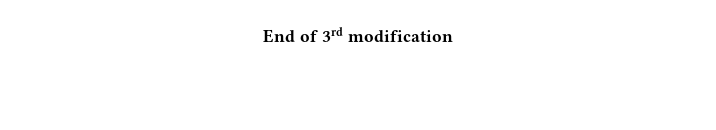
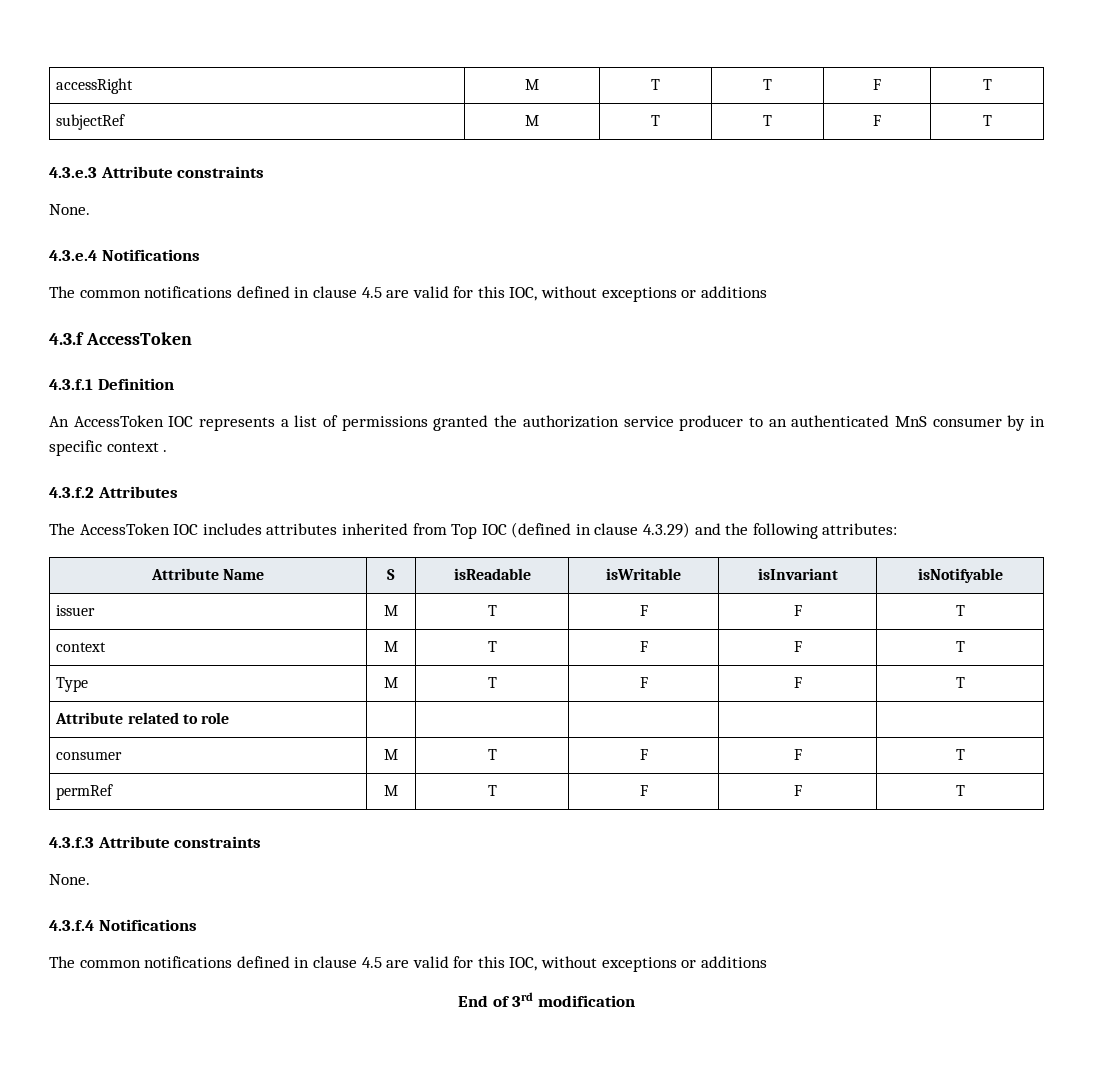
(263, 36) none -> [56,78,134,94] [525,79,539,90] [651,79,660,90] [763,79,772,90] [873,79,881,90] [982,79,992,90] [56,114,126,130] [525,115,539,126] [651,115,660,126] [763,115,772,126] [873,115,881,126] [982,115,992,126] [49,166,265,178] [49,204,90,215] [49,249,200,261] [49,286,767,302] [49,332,192,345] [49,378,174,390] [49,415,1046,431] [49,440,168,456] [49,486,178,498] [49,522,898,539] [150,568,265,580] [387,569,395,580] [453,568,531,580] [606,568,681,580] [757,568,838,580] [917,568,1003,583] [56,605,96,616] [384,605,398,616] [487,605,497,616] [639,605,648,616] [793,605,802,616] [955,605,965,616] [56,642,107,652] [384,641,398,652] [487,641,497,652] [639,641,648,652] [793,641,802,652] [955,641,965,652] [56,677,89,692] [384,677,398,688] [487,677,497,688] [639,677,648,688] [793,677,802,688] [955,677,965,688] [55,712,229,724] [56,751,123,760] [384,749,398,760] [487,749,497,760] [639,749,648,760] [793,749,802,760] [955,749,965,760] [56,784,114,800] [384,785,398,796] [487,785,497,796] [639,785,648,796] [793,785,802,796] [955,785,965,796] [49,836,262,848] [49,874,90,885] [49,919,197,931] [49,956,767,972] accessRight | M | T | T | F | T // subjectRef | M | T | T | F | T // 4.3.e.3 Attribute constraints // None. // 4.3.e.4 Notifications // The common notifications defined in clause 4.5 are valid for this IOC, without exceptions or additions // 4.3.f AccessToken // 4.3.f.1 Definition // An AccessToken IOC represents a list of permissions granted the authorization service producer to an authenticated MnS consumer by in specific context . // 4.3.f.2 Attributes // The AccessToken IOC includes attributes inherited from Top IOC (defined in clause 4.3.29) and the following attributes: // Attribute Name | S | isReadable | isWritable | isInvariant | isNotifyable // issuer | M | T | F | F | T // context | M | T | F | F | T // Type | M | T | F | F | T // Attribute related to role | | | | | // consumer | M | T | F | F | T // permRef | M | T | F | F | T // 4.3.f.3 Attribute constraints // None. // 4.3.f.4 Notifications // The common notifications defined in clause 4.5 are valid for this IOC, without exceptions or additions //

